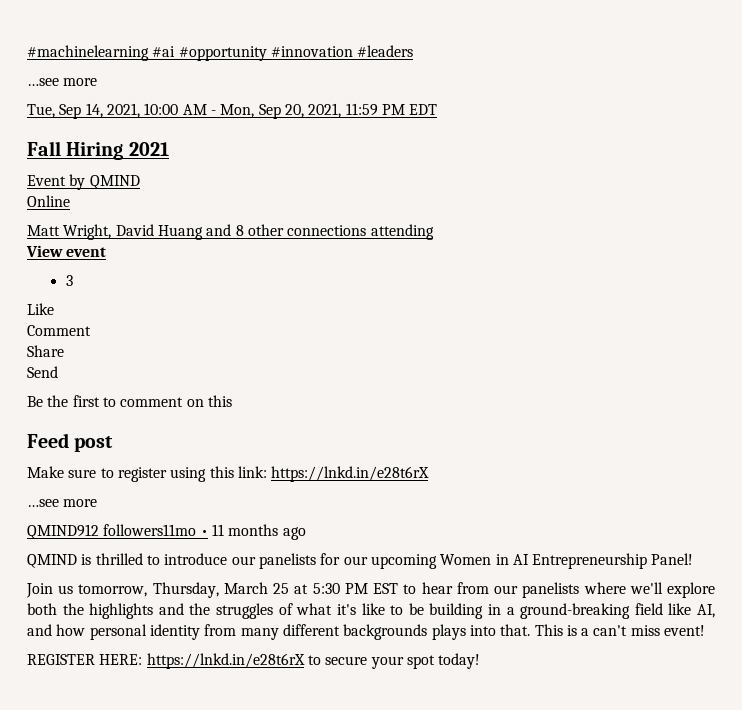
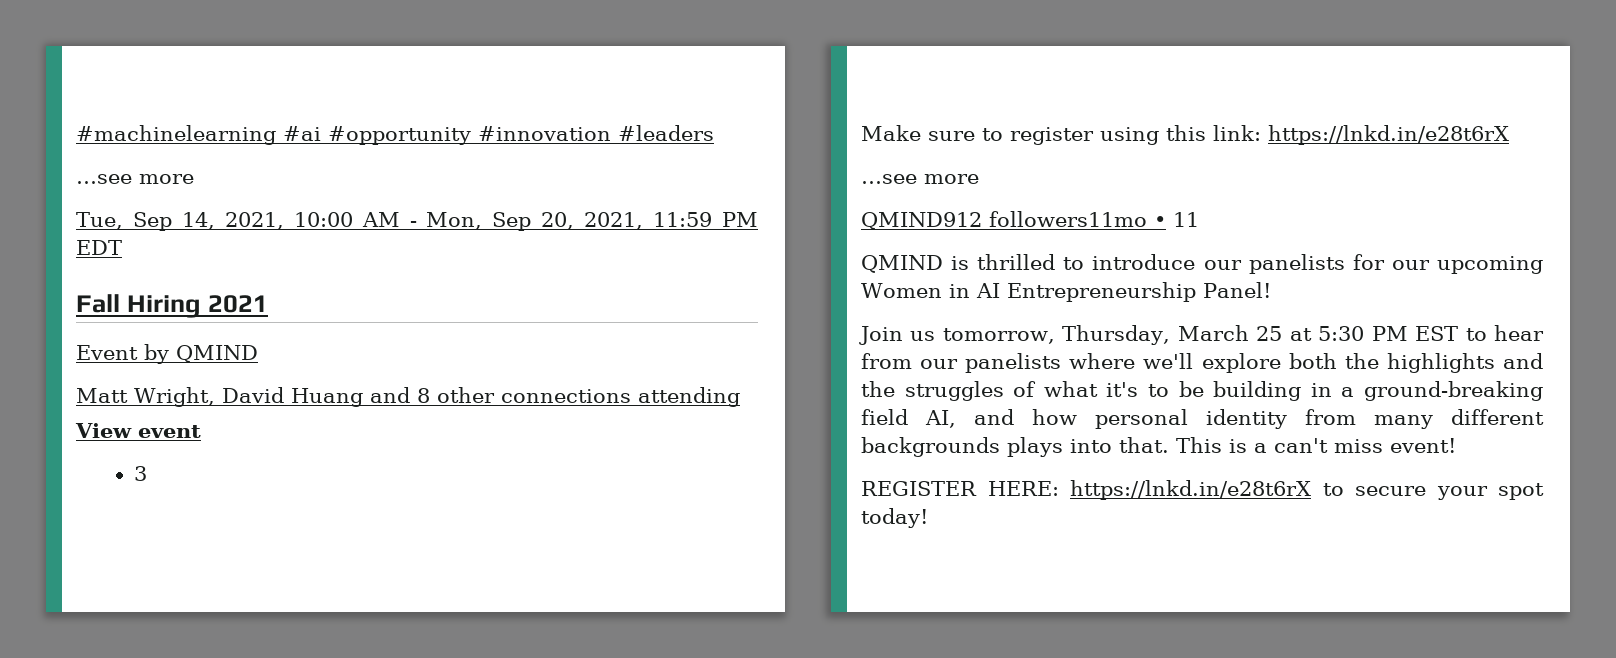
[27,195,70,207] // Online -> (258, 354) none
[27,303,54,315] [27,325,91,336] [27,345,64,357] [27,366,58,378] [27,395,232,407] [27,433,114,452] // Like // Comment // Share // Send // Be the first to comment on this // Feed post -> (148, 473) none
[228,524,306,540] months ago -> (1199, 219) none
[361,603,385,615] like -> (1139, 389) none
[668,603,692,615] like -> (908, 417) none

